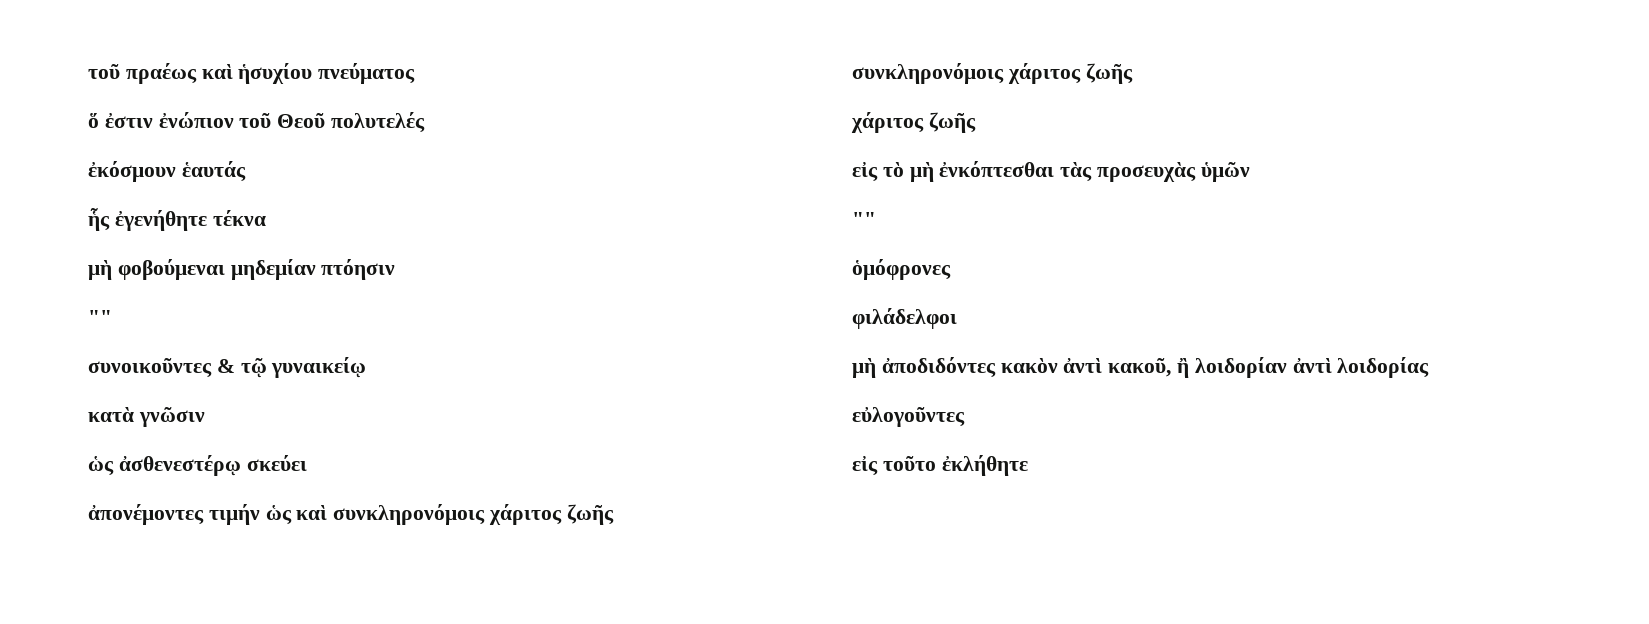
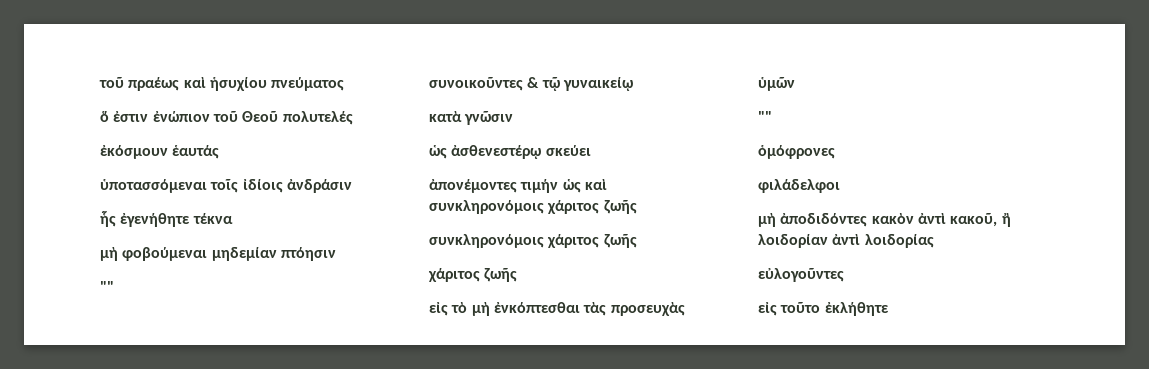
(246, 171) none -> [100,179,352,193] // ὑποτασσόμεναι τοῖς ἰδίοις ἀνδράσιν

